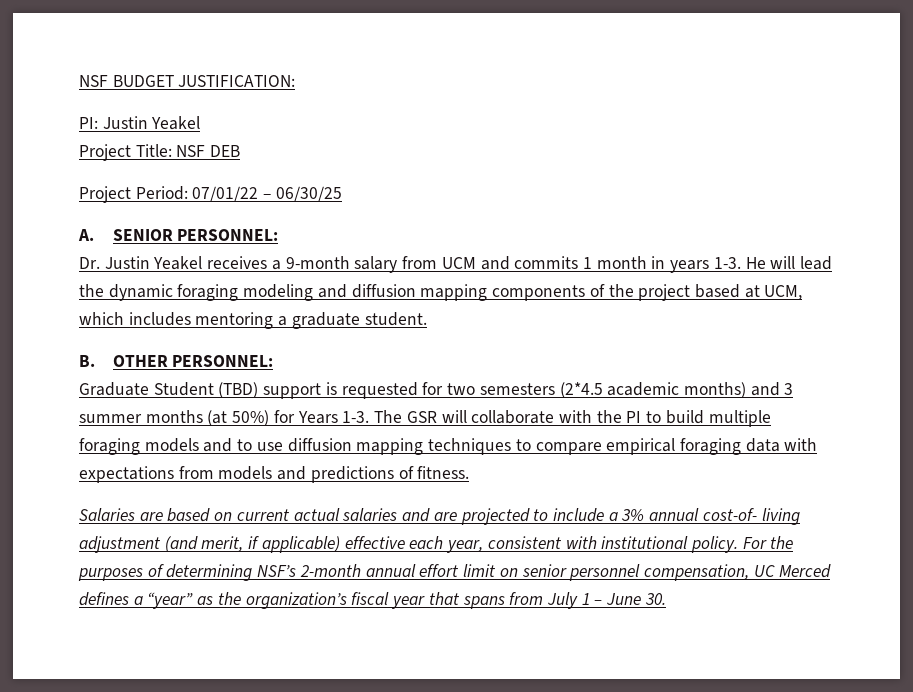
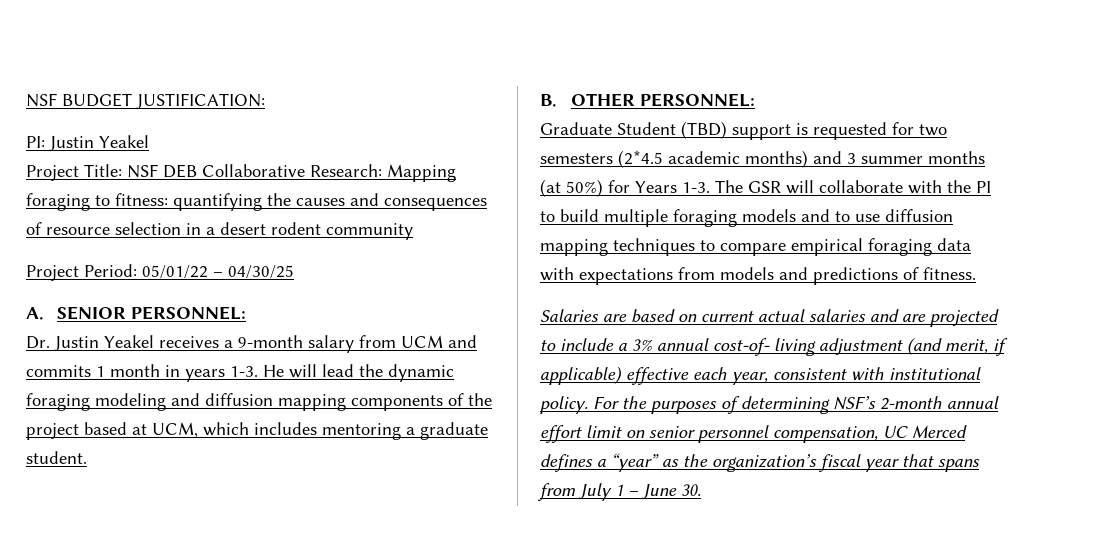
(241, 151) none -> [202,164,456,182] [26,193,487,211] [26,222,413,240] Collaborative Research: Mapping foraging to fitness: quantifying the causes and consequences of resource selection in a desert rodent community
[192,186,342,202] 07/01/22 – 06/30/25 -> [142,265,294,279] 05/01/22 – 04/30/25

